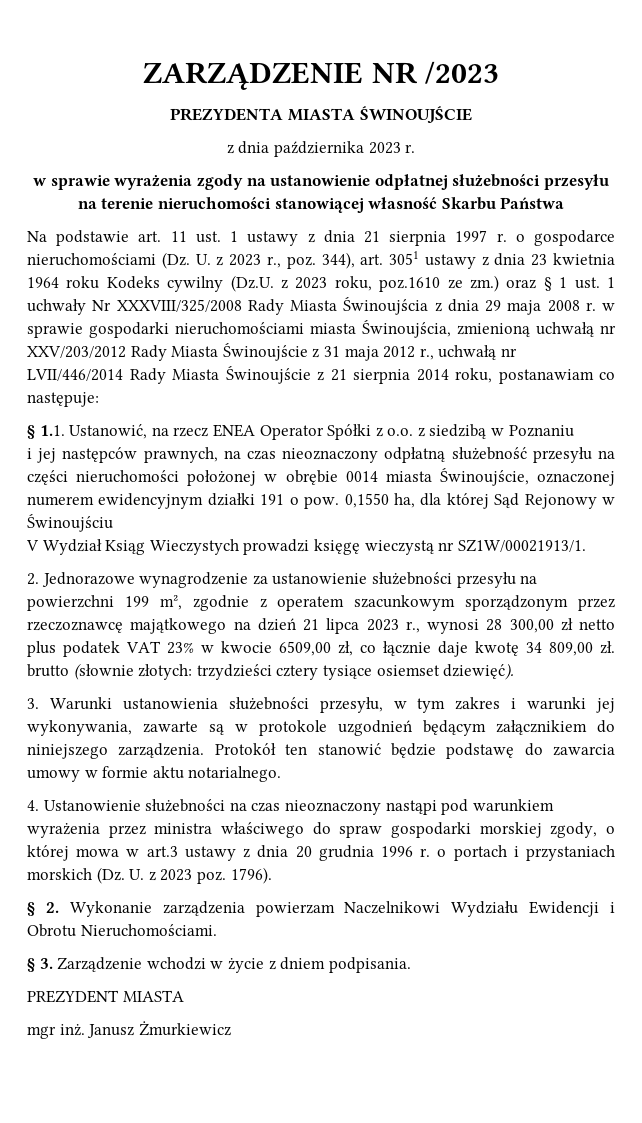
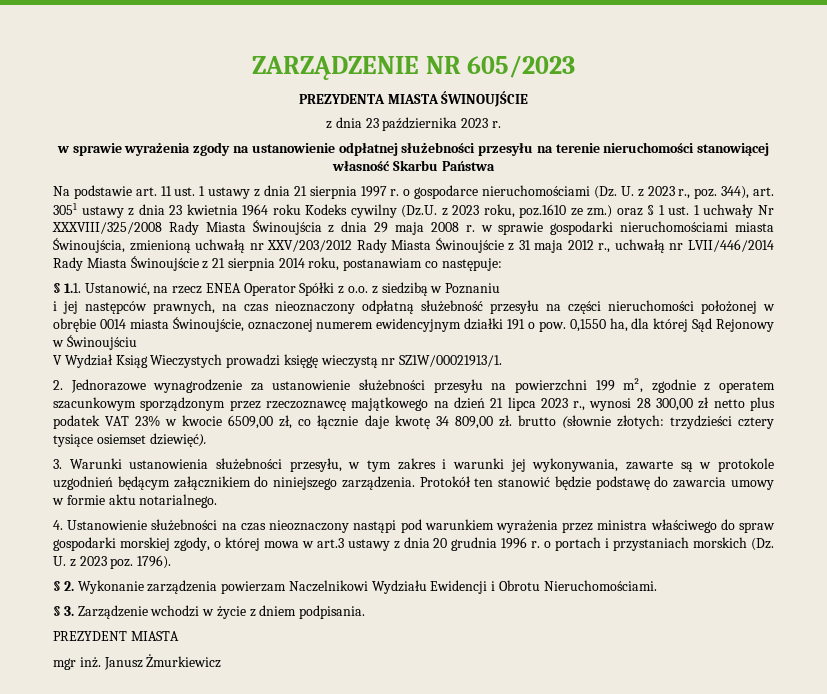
[424,61,499,84] /2023 -> [467,55,576,78] 605/2023
(270, 147) none -> [365,118,379,128] 23

